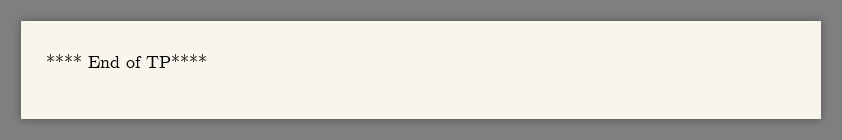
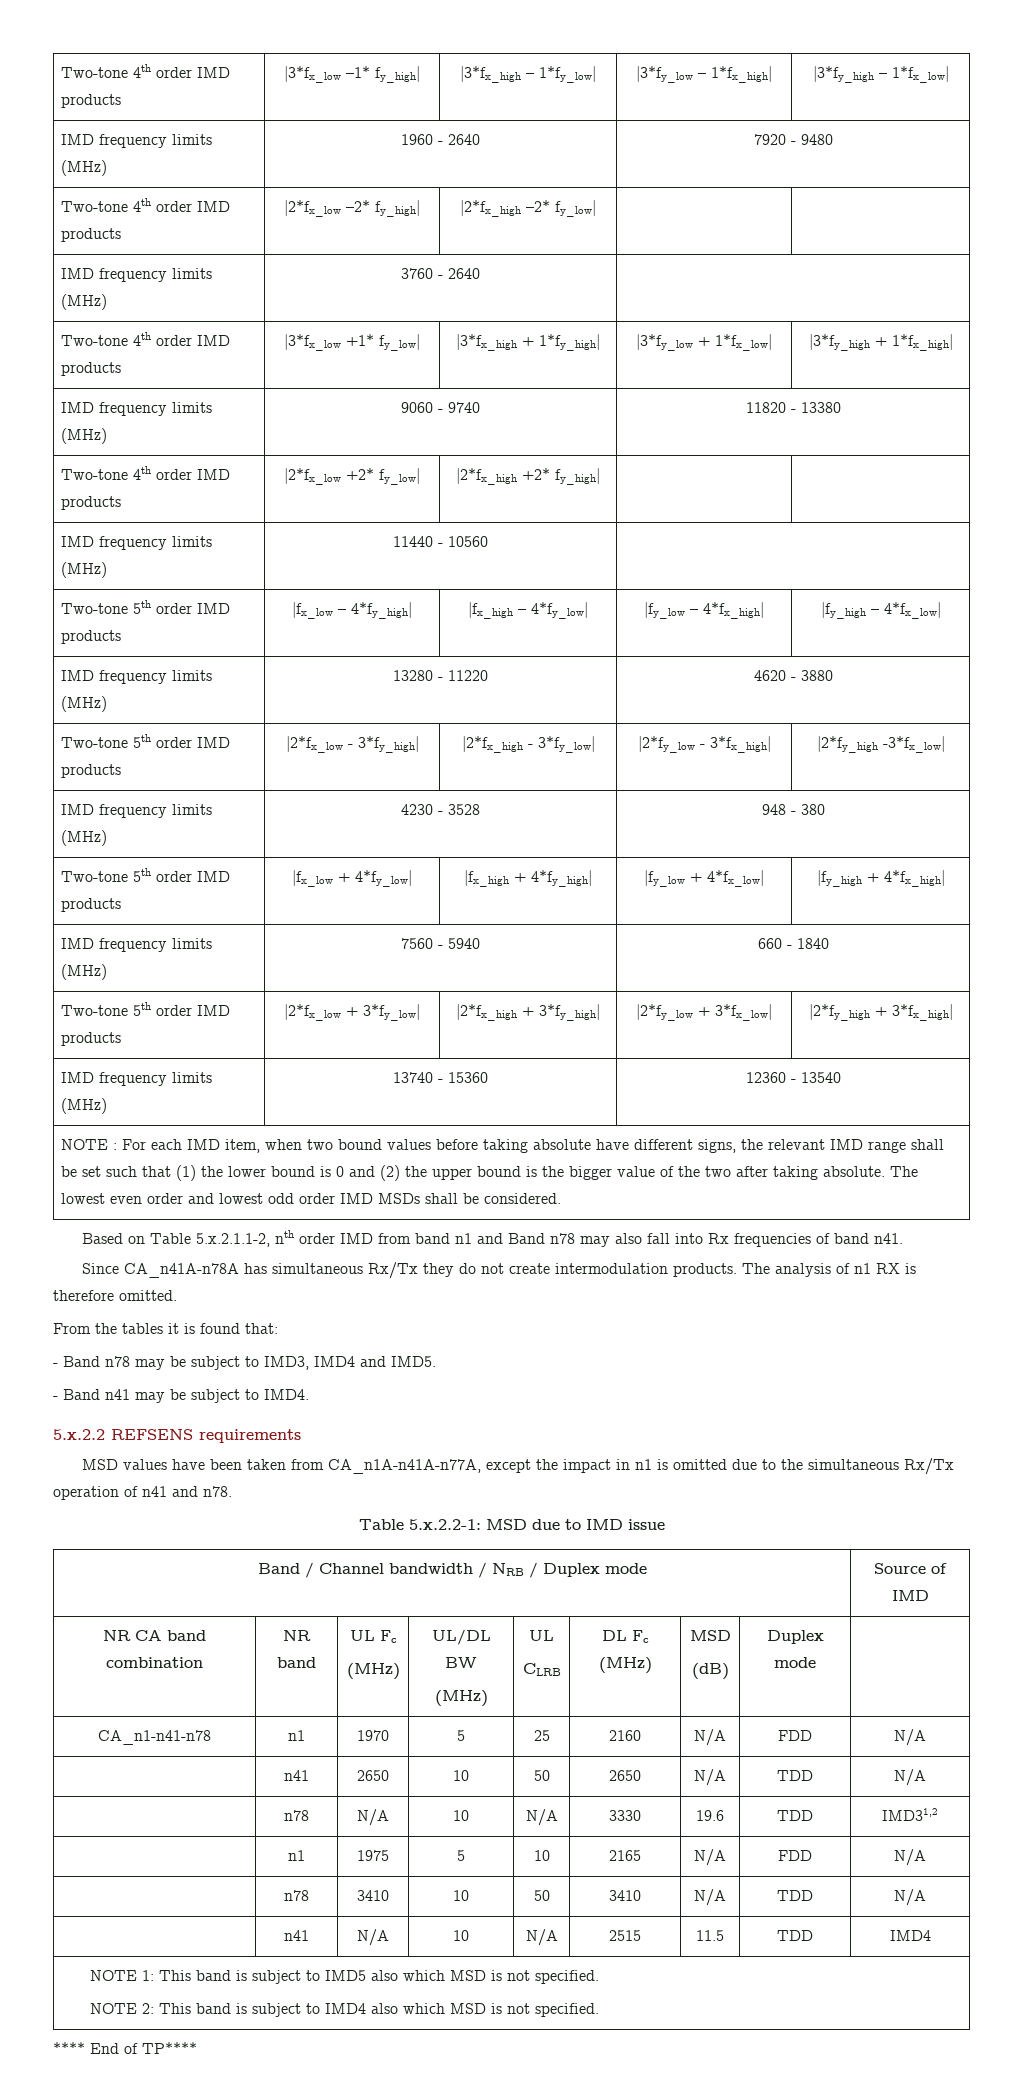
(46, 61) none -> [61,64,231,78] [61,94,122,108] [284,66,421,83] [460,66,596,83] [636,66,772,83] [812,66,949,83] [61,134,213,148] [61,160,108,176] [401,134,481,145] [753,134,833,145] [61,198,231,212] [61,228,122,242] [284,200,421,217] [460,200,596,217] [61,268,213,282] [61,294,108,310] [401,268,481,279] [61,332,231,346] [61,362,122,376] [284,334,421,351] [456,334,600,351] [636,334,772,351] [808,334,953,351] [61,402,213,416] [61,428,108,444] [401,402,481,413] [745,402,841,413] [61,466,231,480] [61,496,122,510] [284,468,421,485] [456,468,600,485] [61,536,213,550] [61,562,108,578] [393,536,489,547] [61,600,231,614] [61,630,122,644] [292,602,413,619] [468,602,588,619] [644,602,764,619] [820,602,941,619] [61,670,213,684] [61,696,108,712] [393,670,489,681] [753,670,833,681] [61,734,231,748] [61,764,122,778] [285,736,419,753] [461,736,595,753] [637,736,771,753] [816,736,945,753] [61,804,213,818] [61,830,108,846] [401,804,481,815] [761,804,825,815] [61,868,231,882] [61,898,122,912] [292,870,413,887] [464,870,592,887] [644,870,764,887] [816,870,945,887] [61,938,213,952] [61,964,108,980] [401,938,481,949] [757,938,829,949] [61,1002,231,1016] [61,1032,122,1046] [284,1004,421,1021] [456,1004,600,1021] [636,1004,772,1021] [808,1004,953,1021] [61,1072,213,1086] [61,1098,108,1114] [393,1072,489,1083] [745,1072,841,1083] [61,1139,945,1153] [61,1165,919,1181] [61,1193,562,1204] [82,1230,904,1247] [82,1262,917,1279] [53,1290,177,1301] [53,1323,278,1334] [53,1356,436,1370] [53,1389,309,1403] [53,1429,301,1443] [82,1458,955,1475] [53,1486,232,1500] [358,1519,665,1530] [257,1562,647,1578] [874,1563,947,1574] [891,1590,929,1601] [103,1630,206,1641] [106,1657,203,1668] [283,1630,311,1641] [277,1657,316,1668] [349,1630,397,1643] [346,1663,400,1680] [431,1629,491,1645] [445,1657,477,1668] [434,1690,488,1707] [529,1630,554,1641] [522,1663,561,1676] [601,1630,649,1643] [598,1657,652,1674] [689,1630,731,1641] [691,1663,729,1680] [766,1630,824,1644] [774,1657,816,1668] [98,1730,211,1745] [288,1730,305,1741] [357,1730,389,1741] [457,1730,465,1741] [533,1730,550,1741] [609,1730,641,1741] [694,1729,726,1746] [778,1730,812,1741] [894,1729,926,1746] [284,1770,309,1781] [357,1770,389,1781] [453,1770,469,1781] [533,1770,550,1781] [609,1770,641,1781] [694,1769,726,1786] [777,1770,813,1781] [894,1769,926,1786] [284,1810,309,1821] [357,1809,389,1826] [453,1810,469,1821] [525,1809,558,1826] [609,1810,641,1821] [696,1810,724,1821] [777,1810,813,1821] [882,1808,938,1821] [288,1850,305,1861] [357,1850,389,1861] [457,1850,465,1861] [533,1850,550,1861] [609,1850,641,1861] [694,1849,726,1866] [778,1850,812,1861] [894,1849,926,1866] [284,1890,309,1901] [357,1890,389,1901] [453,1890,469,1901] [533,1890,550,1901] [609,1890,641,1901] [694,1889,726,1906] [777,1890,813,1901] [894,1889,926,1906] [284,1930,309,1941] [357,1929,389,1946] [453,1930,469,1941] [525,1929,558,1946] [609,1930,641,1941] [696,1930,724,1941] [777,1930,813,1941] [889,1930,931,1941] [90,1970,600,1984] [90,2003,600,2017] Two-tone 4th order IMD products | |3*fx_low –1* fy_high| | |3*fx_high – 1*fy_low| | |3*fy_low – 1*fx_high| | |3*fy_high – 1*fx_low| // IMD frequency limits (MHz) | 1960 - 2640 | 7920 - 9480 // Two-tone 4th order IMD products | |2*fx_low –2* fy_high| | |2*fx_high –2* fy_low| | | // IMD frequency limits (MHz) | 3760 - 2640 | // Two-tone 4th order IMD products | |3*fx_low +1* fy_low| | |3*fx_high + 1*fy_high| | |3*fy_low + 1*fx_low| | |3*fy_high + 1*fx_high| // IMD frequency limits (MHz) | 9060 - 9740 | 11820 - 13380 // Two-tone 4th order IMD products | |2*fx_low +2* fy_low| | |2*fx_high +2* fy_high| | | // IMD frequency limits (MHz) | 11440 - 10560 | // Two-tone 5th order IMD products | |fx_low – 4*fy_high| | |fx_high – 4*fy_low| | |fy_low – 4*fx_high| | |fy_high – 4*fx_low| // IMD frequency limits (MHz) | 13280 - 11220 | 4620 - 3880 // Two-tone 5th order IMD products | |2*fx_low - 3*fy_high| | |2*fx_high - 3*fy_low| | |2*fy_low - 3*fx_high| | |2*fy_high -3*fx_low| // IMD frequency limits (MHz) | 4230 - 3528 | 948 - 380 // Two-tone 5th order IMD products | |fx_low + 4*fy_low| | |fx_high + 4*fy_high| | |fy_low + 4*fx_low| | |fy_high + 4*fx_high| // IMD frequency limits (MHz) | 7560 - 5940 | 660 - 1840 // Two-tone 5th order IMD products | |2*fx_low + 3*fy_low| | |2*fx_high + 3*fy_high| | |2*fy_low + 3*fx_low| | |2*fy_high + 3*fx_high| // IMD frequency limits (MHz) | 13740 - 15360 | 12360 - 13540 // NOTE : For each IMD item, when two bound values before taking absolute have different signs, the relevant IMD range shall be set such that (1) the lower bound is 0 and (2) the upper bound is the bigger value of the two after taking absolute. The lowest even order and lowest odd order IMD MSDs shall be considered. // Based on Table 5.x.2.1.1-2, nth order IMD from band n1 and Band n78 may also fall into Rx frequencies of band n41. // Since CA_n41A-n78A has simultaneous Rx/Tx they do not create intermodulation products. The analysis of n1 RX is therefore omitted. // From the tables it is found that: // - Band n78 may be subject to IMD3, IMD4 and IMD5. // - Band n41 may be subject to IMD4. // 5.x.2.2 REFSENS requirements // MSD values have been taken from CA_n1A-n41A-n77A, except the impact in n1 is omitted due to the simultaneous Rx/Tx operation of n41 and n78. // Table 5.x.2.2-1: MSD due to IMD issue // Band / Channel bandwidth / NRB / Duplex mode | Source of IMD // NR CA band combination | NR band | UL Fc // (MHz) | UL/DL BW // (MHz) | UL // CLRB | DL Fc (MHz) | MSD // (dB) | Duplex mode | // CA_n1-n41-n78 | n1 | 1970 | 5 | 25 | 2160 | N/A | FDD | N/A // | n41 | 2650 | 10 | 50 | 2650 | N/A | TDD | N/A // | n78 | N/A | 10 | N/A | 3330 | 19.6 | TDD | IMD31,2 // | n1 | 1975 | 5 | 10 | 2165 | N/A | FDD | N/A // | n78 | 3410 | 10 | 50 | 3410 | N/A | TDD | N/A // | n41 | N/A | 10 | N/A | 2515 | 11.5 | TDD | IMD4 // NOTE 1: This band is subject to IMD5 also which MSD is not specified. // NOTE 2: This band is subject to IMD4 also which MSD is not specified. //

